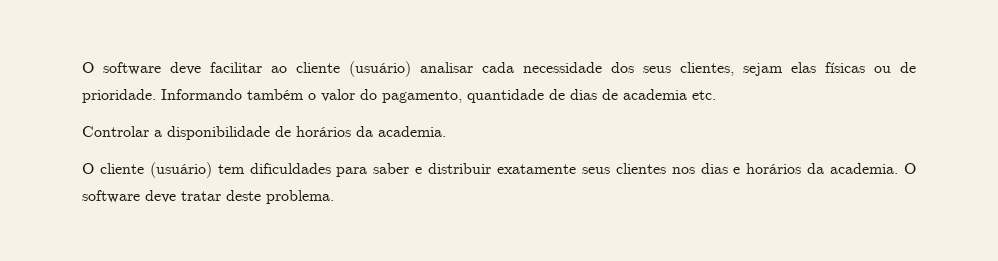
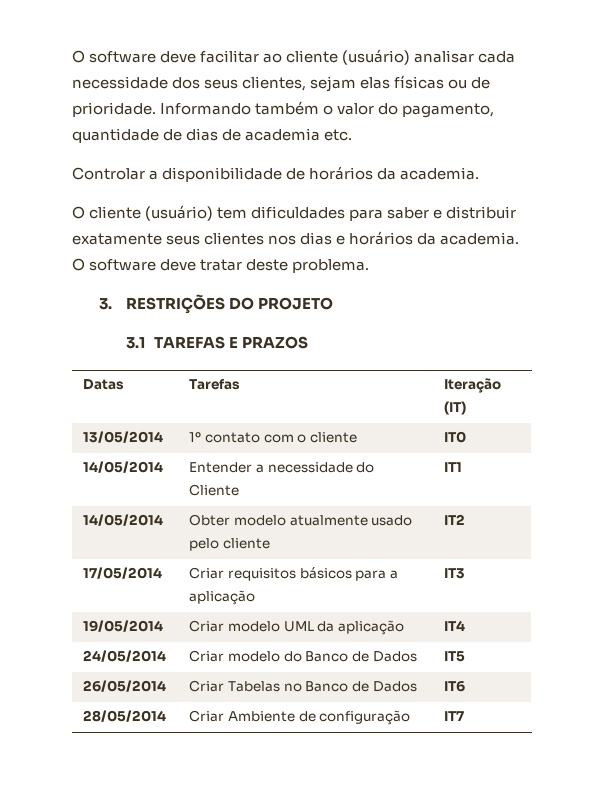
(334, 197) none -> [99,294,334,314] [126,336,308,349] [83,379,125,390] [189,379,241,390] [444,378,502,393] [444,401,467,415] [83,431,164,443] [189,432,358,443] [444,431,467,443] [83,461,164,473] [189,462,375,473] [189,484,240,496] [444,462,463,472] [83,514,164,526] [189,514,413,526] [189,538,271,551] [444,514,466,525] [83,567,163,579] [189,567,399,581] [189,590,256,605] [444,568,466,579] [83,620,164,632] [189,620,405,635] [444,620,466,631] [83,650,167,662] [189,650,417,662] [444,651,466,662] [83,680,167,692] [189,680,417,692] [444,681,466,692] [83,710,167,722] [189,710,411,725] [444,711,465,721] // 3. RESTRIÇÕES DO PROJETO // 3.1 TAREFAS E PRAZOS // Datas | Tarefas | Iteração (IT) // 13/05/2014 | 1º contato com o cliente | IT0 // 14/05/2014 | Entender a necessidade do Cliente | IT1 // 14/05/2014 | Obter modelo atualmente usado pelo cliente | IT2 // 17/05/2014 | Criar requisitos básicos para a aplicação | IT3 // 19/05/2014 | Criar modelo UML da aplicação | IT4 // 24/05/2014 | Criar modelo do Banco de Dados | IT5 // 26/05/2014 | Criar Tabelas no Banco de Dados | IT6 // 28/05/2014 | Criar Ambiente de configuração | IT7

